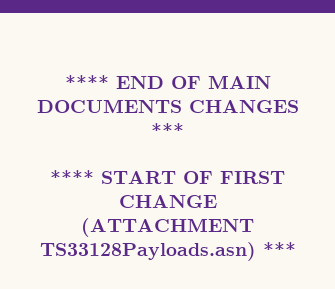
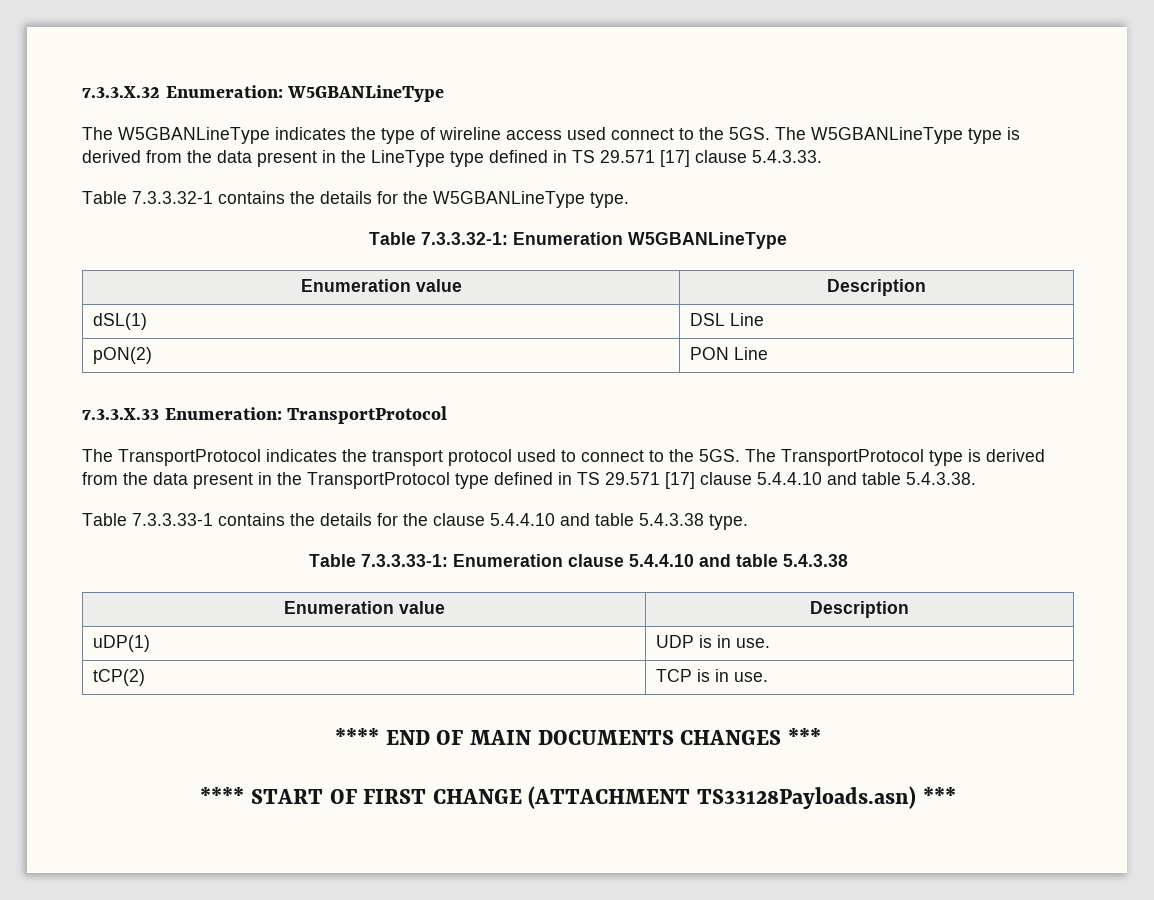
(64, 82) none -> [82,85,445,102] [82,127,1020,144] [82,150,822,167] [82,191,629,208] [369,232,787,249] [300,279,462,292] [827,279,926,296] [92,313,147,330] [689,313,764,326] [92,347,152,364] [689,347,768,360] [82,406,448,424] [82,449,1045,466] [82,472,976,489] [82,513,748,530] [308,554,848,567] [283,601,445,614] [810,601,909,618] [92,635,150,652] [655,635,770,648] [92,669,145,686] [655,669,768,682] 7.3.3.X.32 Enumeration: W5GBANLineType // The W5GBANLineType indicates the type of wireline access used connect to the 5GS. The W5GBANLineType type is derived from the data present in the LineType type defined in TS 29.571 [17] clause 5.4.3.33. // Table 7.3.3.32-1 contains the details for the W5GBANLineType type. // Table 7.3.3.32-1: Enumeration W5GBANLineType // Enumeration value | Description // dSL(1) | DSL Line // pON(2) | PON Line // 7.3.3.X.33 Enumeration: TransportProtocol // The TransportProtocol indicates the transport protocol used to connect to the 5GS. The TransportProtocol type is derived from the data present in the TransportProtocol type defined in TS 29.571 [17] clause 5.4.4.10 and table 5.4.3.38. // Table 7.3.3.33-1 contains the details for the clause 5.4.4.10 and table 5.4.3.38 type. // Table 7.3.3.33-1: Enumeration clause 5.4.4.10 and table 5.4.3.38 // Enumeration value | Description // uDP(1) | UDP is in use. // tCP(2) | TCP is in use. //

